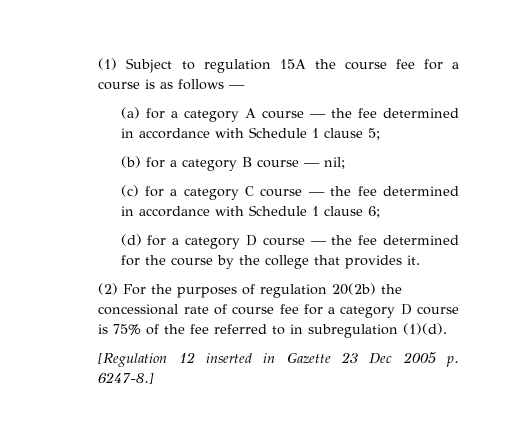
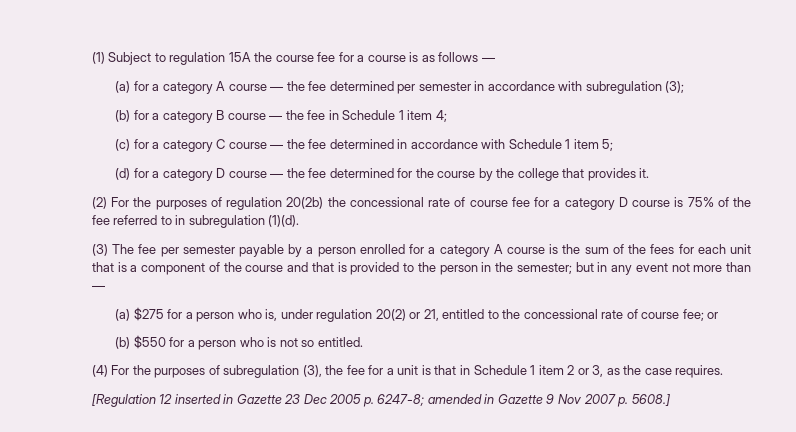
[120,127,380,140] in accordance with Schedule 1 clause 5; -> [397,81,685,94] per semester in accordance with subregulation (3);
[323,157,345,169] nil; -> [285,110,447,122] the fee in Schedule 1 item 4;
[323,206,380,218] clause 6; -> [573,139,614,151] item 5;
(448, 329) none -> [91,244,751,257] [91,262,751,275] [91,285,105,290] [115,307,719,322] [115,335,363,350] [91,365,724,378] // (3) The fee per semester payable by a person enrolled for a category A course is the sum of the fees for each unit that is a component of the course and that is provided to the person in the semester; but in any event not more than — // (a) $275 for a person who is, under regulation 20(2) or 21, entitled to the concessional rate of course fee; or // (b) $550 for a person who is not so entitled. // (4) For the purposes of subregulation (3), the fee for a unit is that in Schedule 1 item 2 or 3, as the case requires.
[98,372,155,384] 6247-8.] -> [377,394,670,407] 6247-8; amended in Gazette 9 Nov 2007 p. 5608.]

